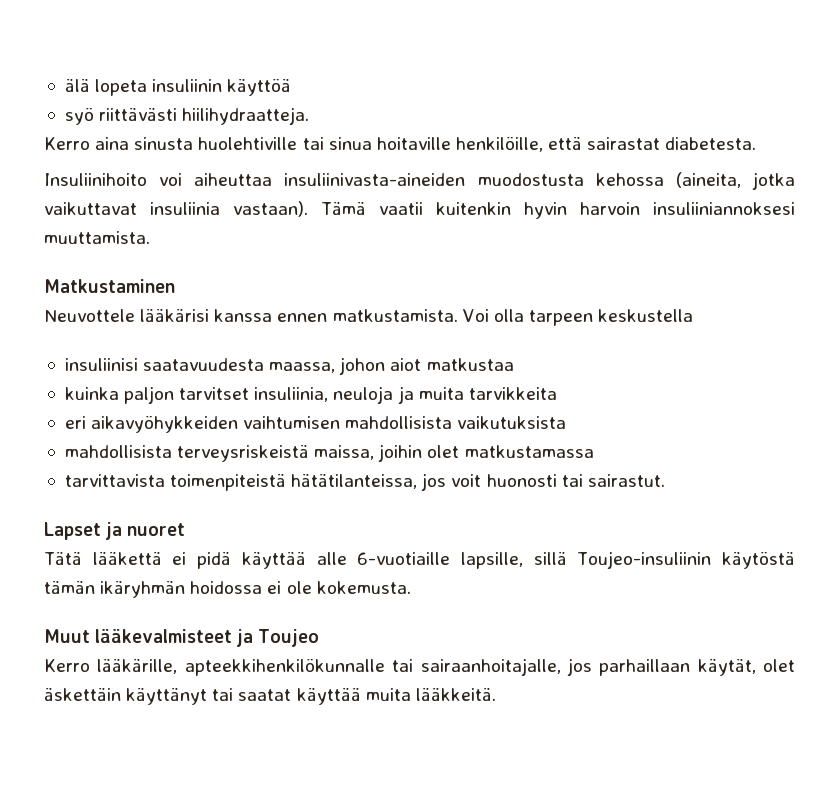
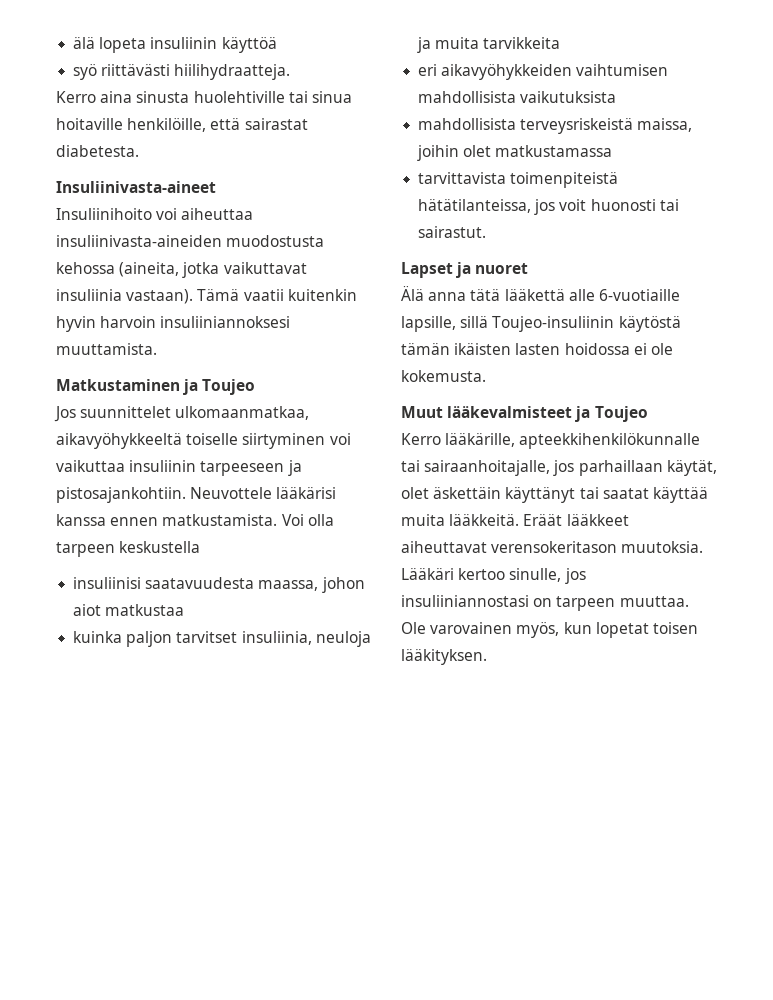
(757, 143) none -> [56,181,216,193] // Insuliinivasta-aineet
(175, 286) // -> [183,379,256,395] [54,406,310,422] [56,433,351,449] [56,460,302,476] [56,487,186,503] ja Toujeo // Jos suunnittelet ulkomaanmatkaa, aikavyöhykkeeltä toiselle siirtyminen voi vaikuttaa insuliinin tarpeeseen ja pistosajankohtiin.
[44,552,306,569] Tätä lääkettä ei pidä käyttää -> [401,286,565,301] Älä anna tätä lääkettä
[100,581,186,598] ikäryhmän -> [454,343,561,355] ikäisten lasten
(496, 694) none -> [523,514,629,526] [401,541,704,553] [401,568,586,584] [401,595,689,611] [401,622,698,638] [401,649,487,665] Eräät lääkkeet aiheuttavat verensokeritason muutoksia. Lääkäri kertoo sinulle, jos insuliiniannostasi on tarpeen muuttaa. Ole varovainen myös, kun lopetat toisen lääkityksen.

